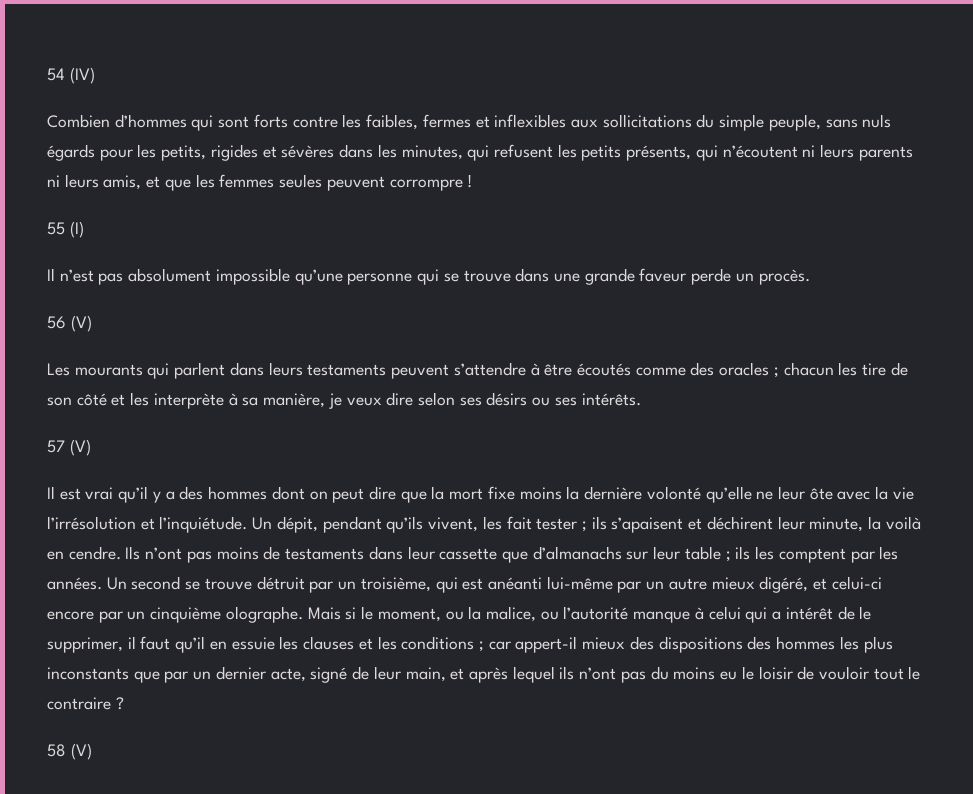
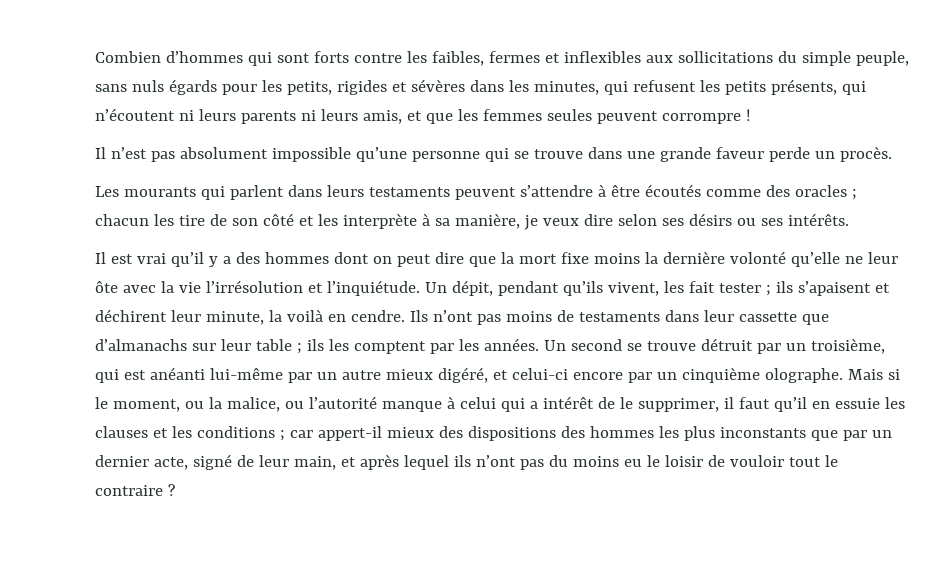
[47,67,95,84] 54 (IV) // -> (95, 57) none
[47,221,84,238] // 55 (I) -> (751, 115) none
[47,315,92,332] // 56 (V) -> (892, 154) none
[47,439,91,456] // 57 (V) -> (849, 219) none
[47,743,92,760] // 58 (V) -> (175, 490) none

